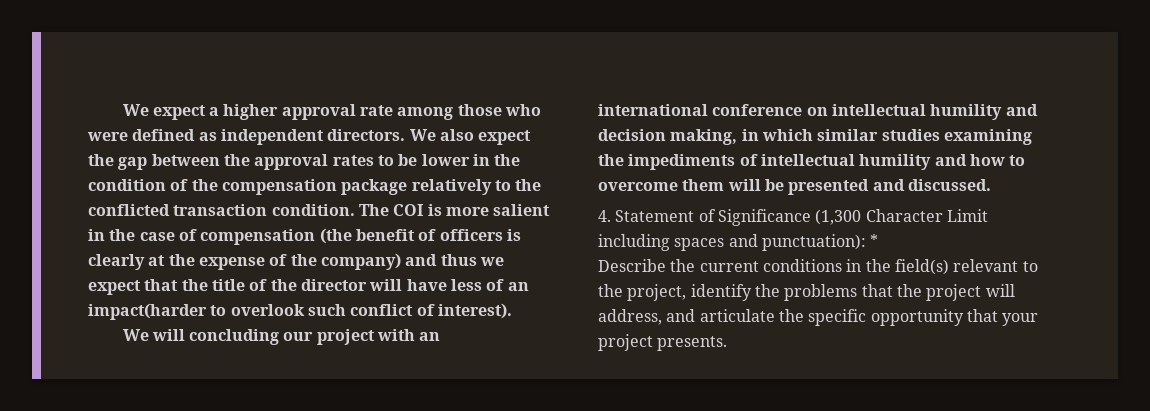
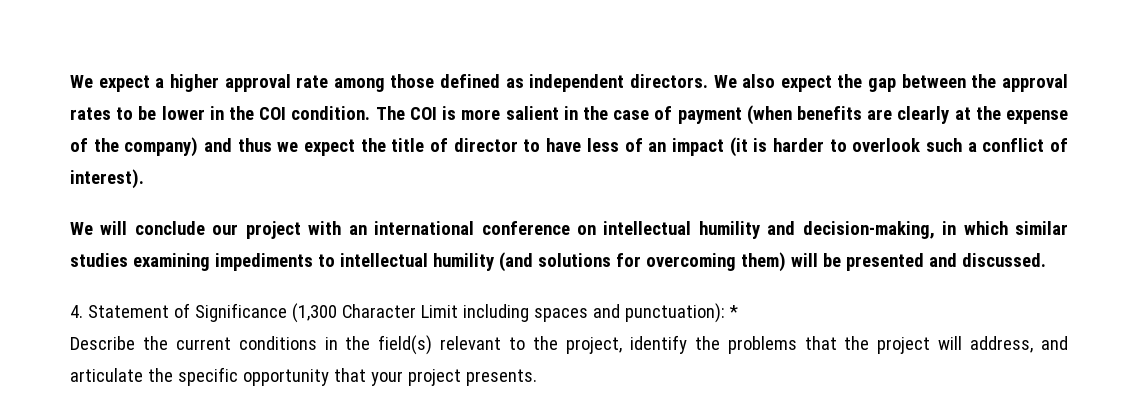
[505,104,542,116] [87,132,128,141] who were -> (435, 81) none
[88,179,542,195] [88,204,268,216] condition of the compensation package relatively to the conflicted transaction -> [259,107,287,120] COI
[200,228,521,245] compensation (the benefit of officers is -> [677,105,893,125] payment (when benefits are
[144,279,179,291] that -> (356, 147) none
[270,279,403,291] the director will -> [453,138,541,152] director to
[88,303,207,320] impact(harder -> [671,137,824,157] impact (it is harder
(346, 310) none -> [967,142,977,152] a
[189,329,280,345] concluding -> [134,221,205,235] conclude
[598,129,738,145] decision making, -> [802,221,935,239] decision-making,
[598,154,1026,170] [598,179,725,191] the impediments of intellectual humility and how to overcome them -> [214,252,786,272] impediments to intellectual humility (and solutions for overcoming them)

